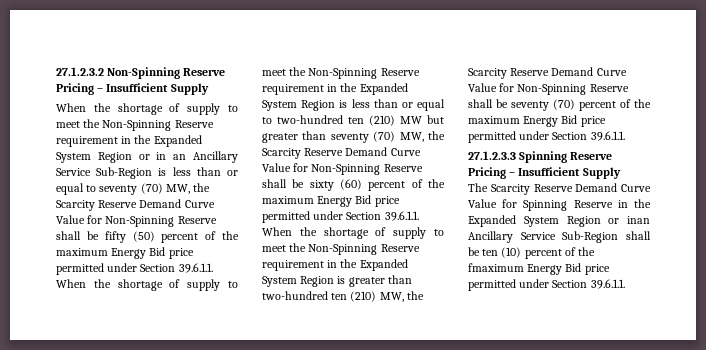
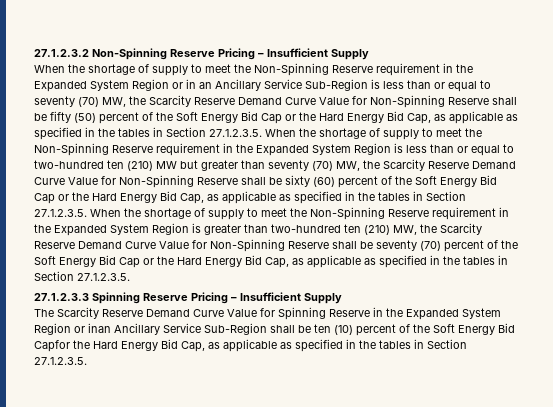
[56,247,194,259] [56,263,213,275] maximum Energy Bid price permitted under Section 39.6.1.1. -> [176,111,518,124] [34,127,262,140] Soft Energy Bid Cap or the Hard Energy Bid Cap, as applicable as specified in the tables in Section 27.1.2.3.5.
[262,195,400,207] [262,211,419,223] maximum Energy Bid price permitted under Section 39.6.1.1. -> [415,175,497,187] [34,191,466,204] [34,209,87,217] Soft Energy Bid Cap or the Hard Energy Bid Cap, as applicable as specified in the tables in Section 27.1.2.3.5.
[468,115,606,127] [468,131,625,143] maximum Energy Bid price permitted under Section 39.6.1.1. -> [34,255,508,268] [34,271,130,281] Soft Energy Bid Cap or the Hard Energy Bid Cap, as applicable as specified in the tables in Section 27.1.2.3.5.
[468,263,610,275] [468,279,625,291] fmaximum Energy Bid price permitted under Section 39.6.1.1. -> [433,323,515,335] [34,339,467,352] [34,357,87,365] Soft Energy Bid Capfor the Hard Energy Bid Cap, as applicable as specified in the tables in Section 27.1.2.3.5.

